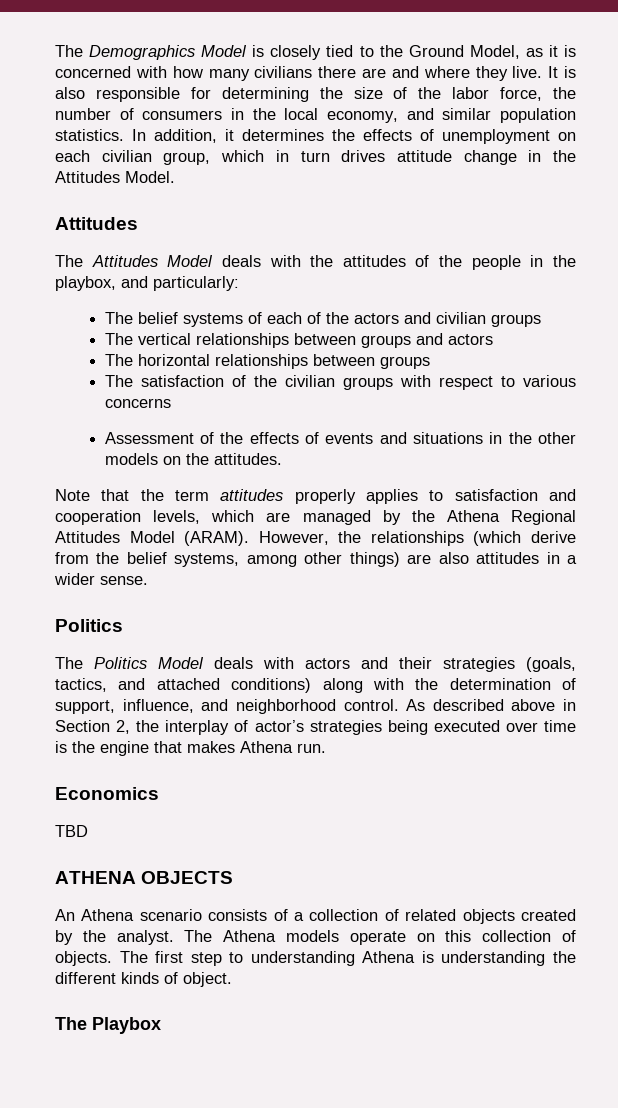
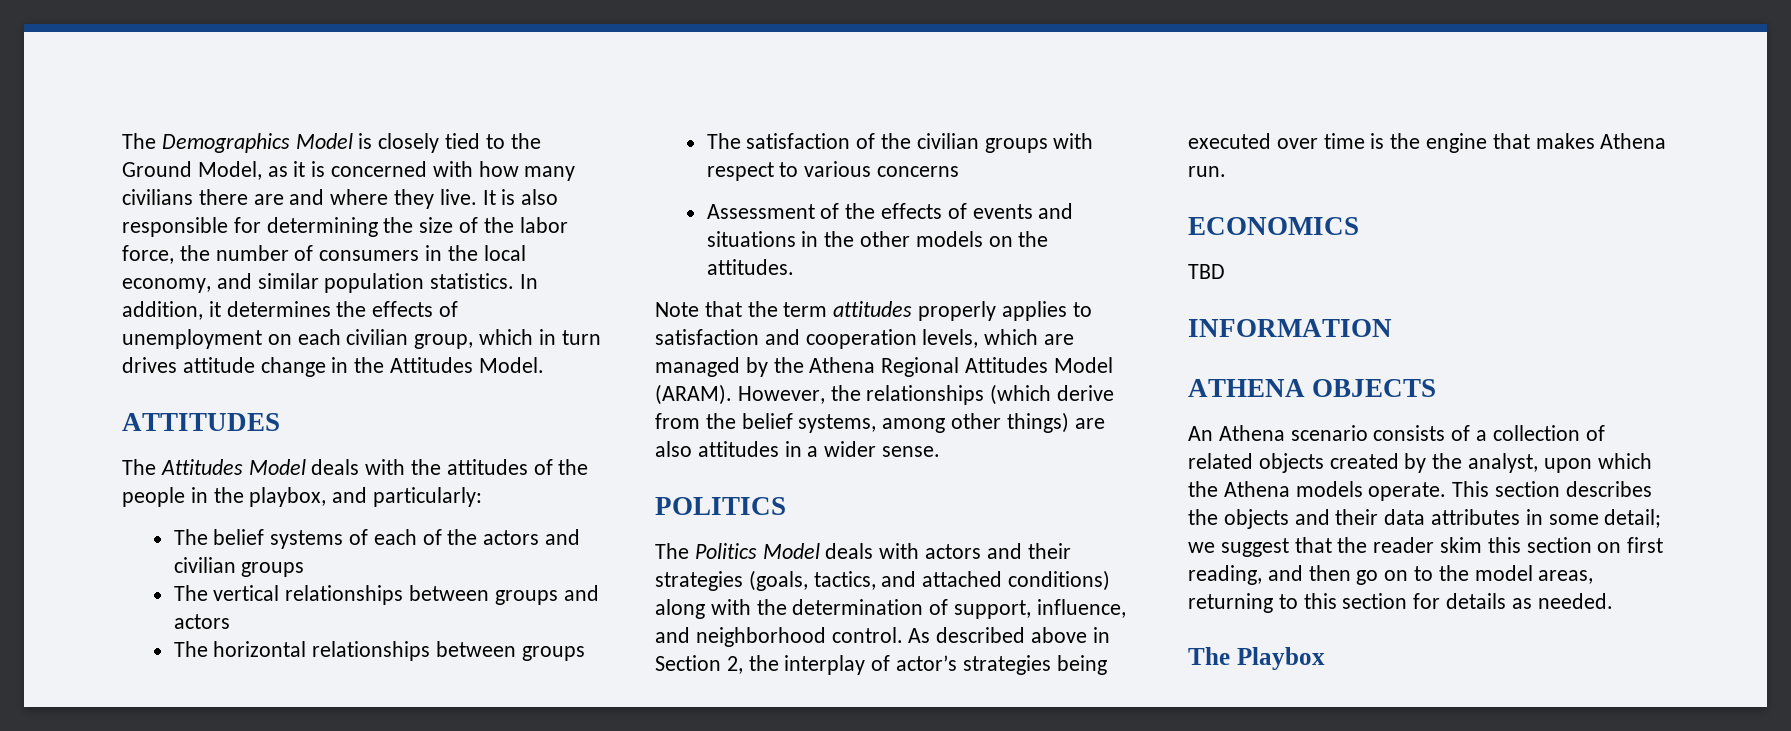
[55,217,138,230] Attitudes -> [122,413,280,431] ATTITUDES
[55,619,123,632] Politics -> [655,497,786,515] POLITICS
[55,787,159,800] Economics -> [1188,217,1359,235] ECONOMICS
(88, 831) none -> [1188,319,1392,337] // INFORMATION
[116,930,576,945] [55,951,576,966] [55,972,232,987] analyst. The Athena models operate on this collection of objects. The first step to understanding Athena is understanding the different kinds of object. -> [1468,453,1652,473] [1188,481,1652,501] [1188,509,1662,529] [1188,537,1664,557] [1188,565,1594,585] [1188,593,1613,613] analyst, upon which the Athena models operate. This section describes the objects and their data attributes in some detail; we suggest that the reader skim this section on first reading, and then go on to the model areas, returning to this section for details as needed.

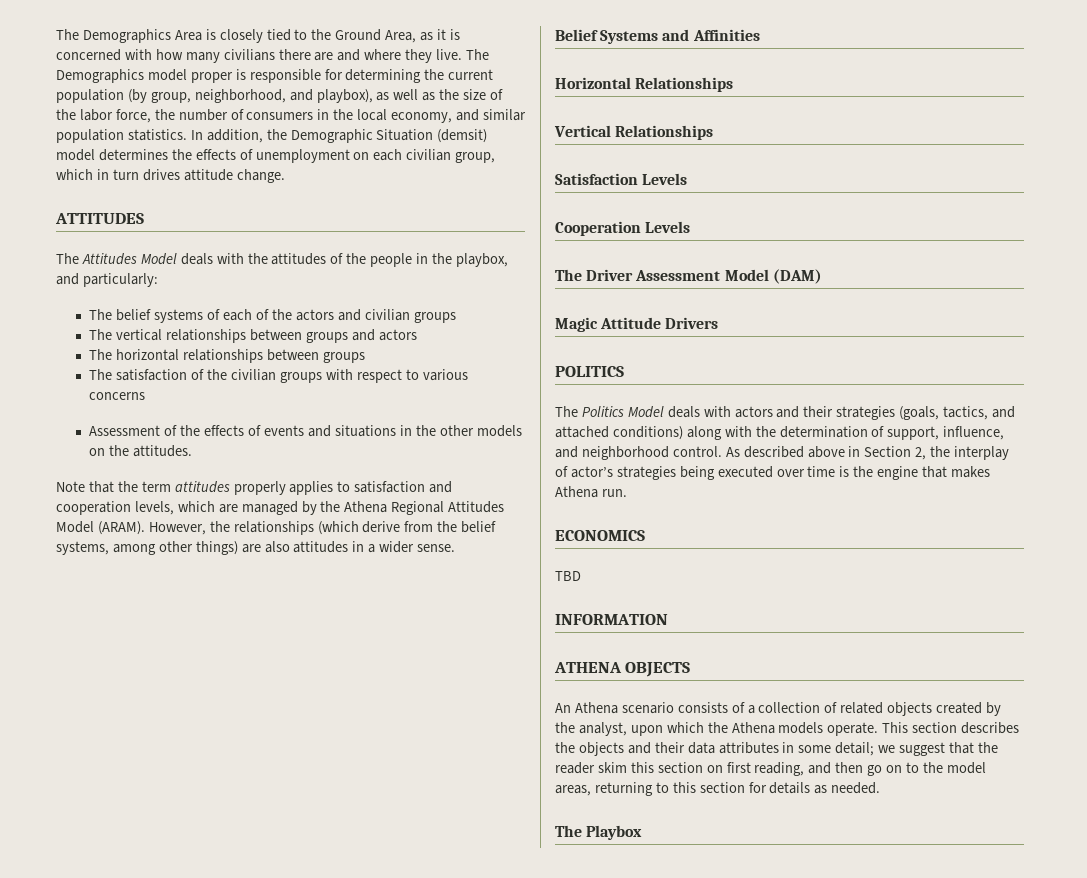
[122,133,353,153] The Demographics Model -> [56,29,202,43] The Demographics Area
[197,161,262,180] Model, -> [385,30,417,43] Area,
[482,189,559,205] [122,217,378,237] It is also responsible for determining -> [466,49,490,60] [56,69,494,83] [56,89,436,103] The Demographics model proper is responsible for determining the current population (by group, neighborhood, and playbox), as well as
[208,301,221,317] it -> [266,129,488,143] [56,149,95,161] the Demographic Situation (demsit) model
[260,357,544,377] change in the Attitudes Model. -> [236,169,285,183] change.
(941, 451) none -> [555,29,760,44] [555,77,734,92] [554,125,714,140] [555,173,688,185] [555,221,691,236] [555,269,822,284] [555,317,719,332] // Belief Systems and Affinities // Horizontal Relationships // Vertical Relationships // Satisfaction Levels // Cooperation Levels // The Driver Assessment Model (DAM) // Magic Attitude Drivers

